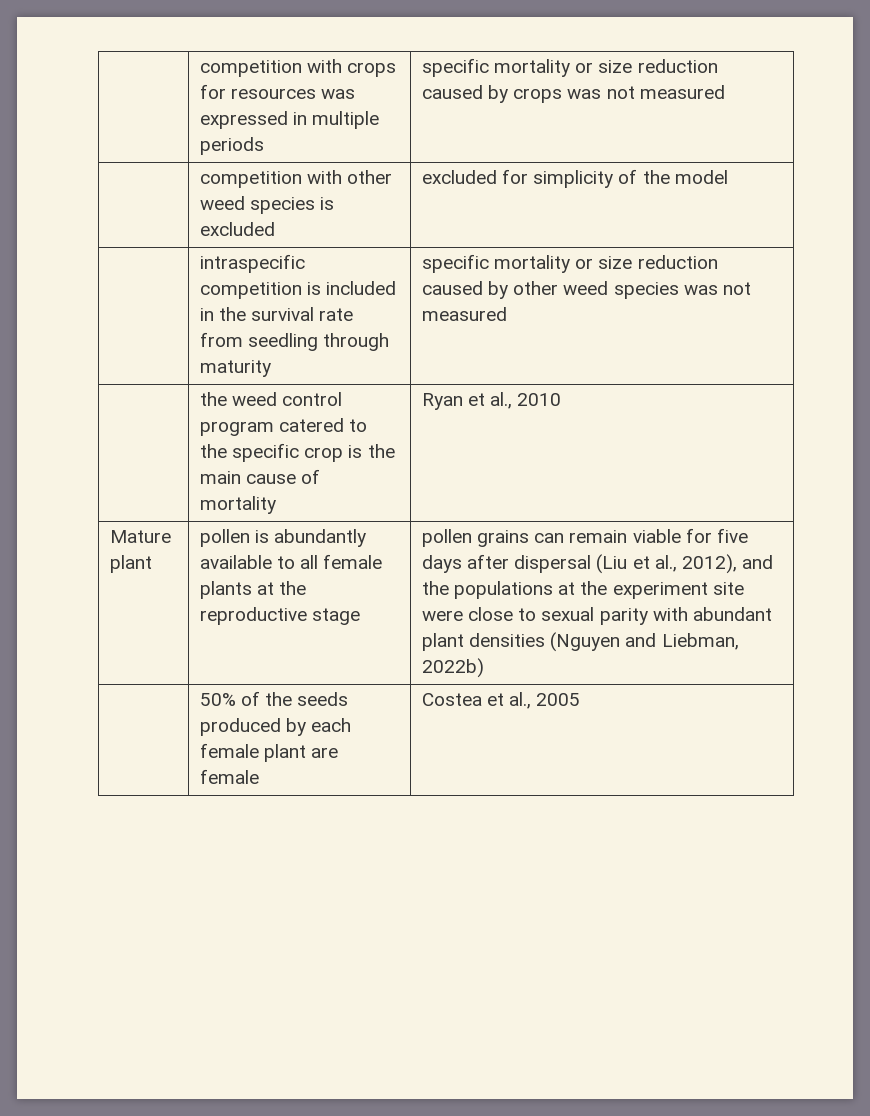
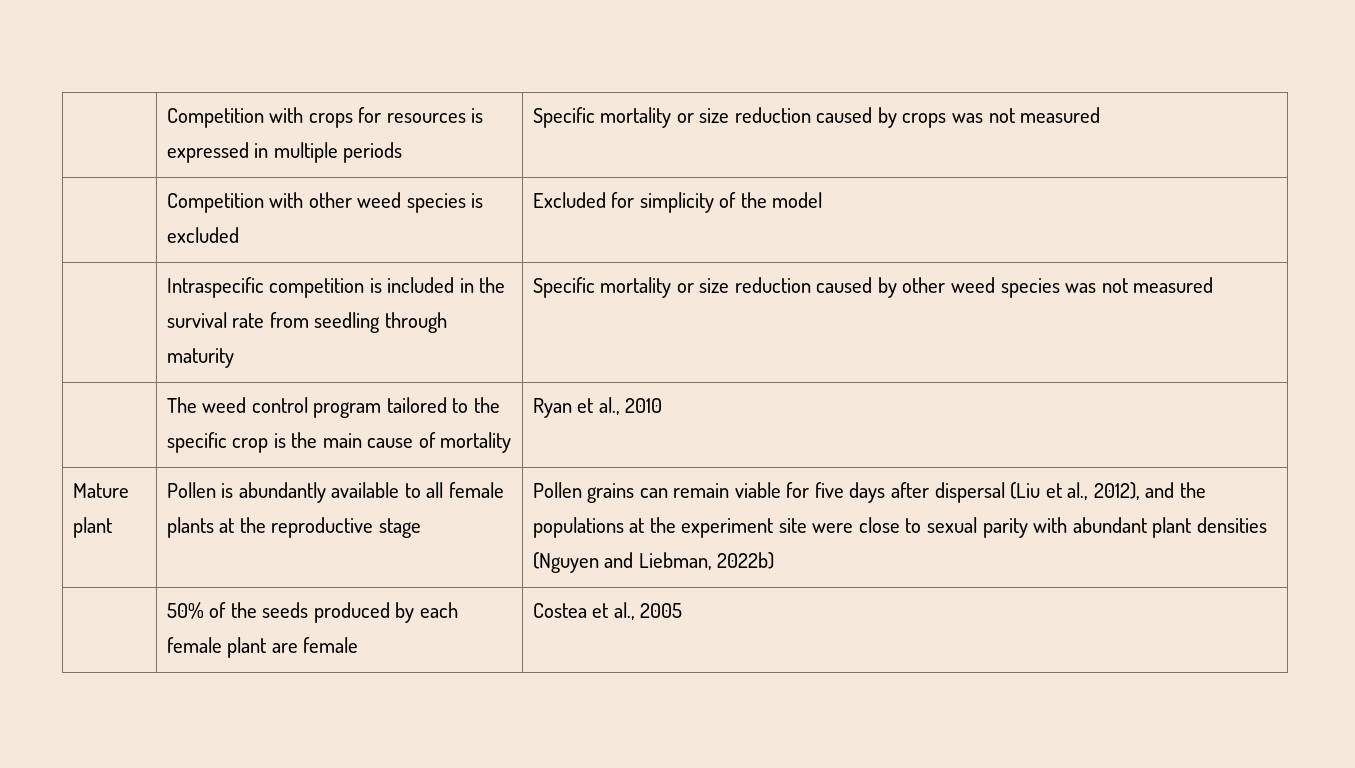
[200,60,303,77] | competition -> [166,108,264,128] | Competition
[321,89,356,99] was -> [471,108,484,123] is
[422,58,490,77] specific -> [532,107,595,128] Specific
[200,171,303,188] competition -> [166,193,264,213] Competition
[422,170,498,184] excluded -> [532,192,606,208] Excluded
[200,254,306,273] intraspecific -> [166,277,264,298] Intraspecific
[422,254,490,273] specific -> [532,277,595,298] Specific
[200,392,228,406] the -> [166,397,197,413] The
[279,418,345,432] catered -> [386,397,447,413] tailored
[200,529,251,547] pollen -> [166,482,216,498] Pollen
[422,529,473,547] pollen -> [532,482,582,498] Pollen

